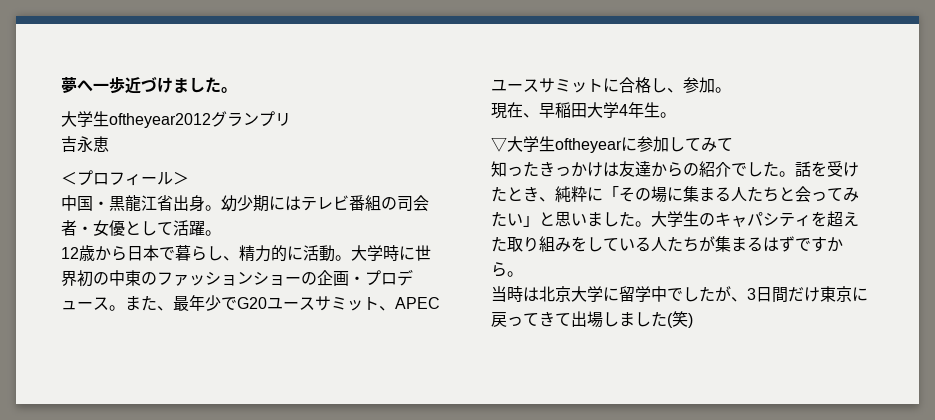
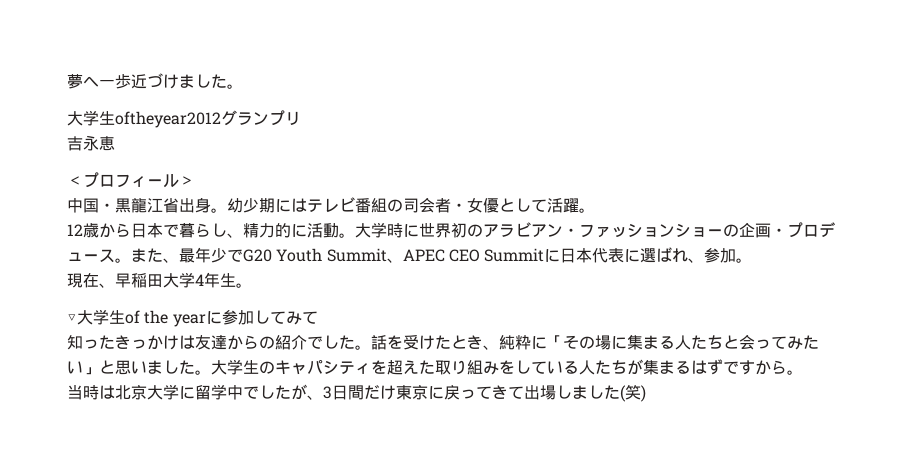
[109,270,157,286] 中東の -> [483,222,579,237] アラビアン・
[267,296,440,311] [491,77,667,93] ユースサミット、APECユースサミットに合格し -> [276,247,689,263] Youth Summit、APEC CEO Summitに日本代表に選ばれ
[555,138,622,153] oftheyear -> [125,310,206,327] of the year

